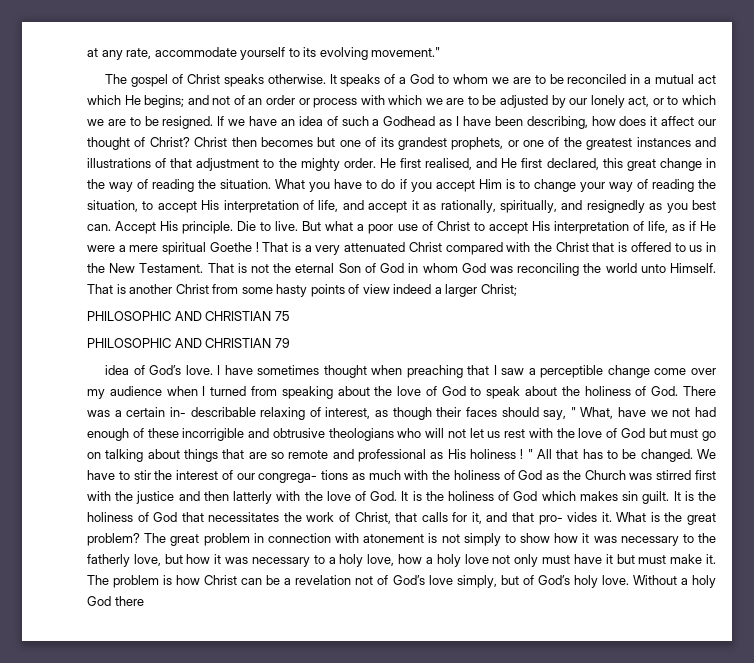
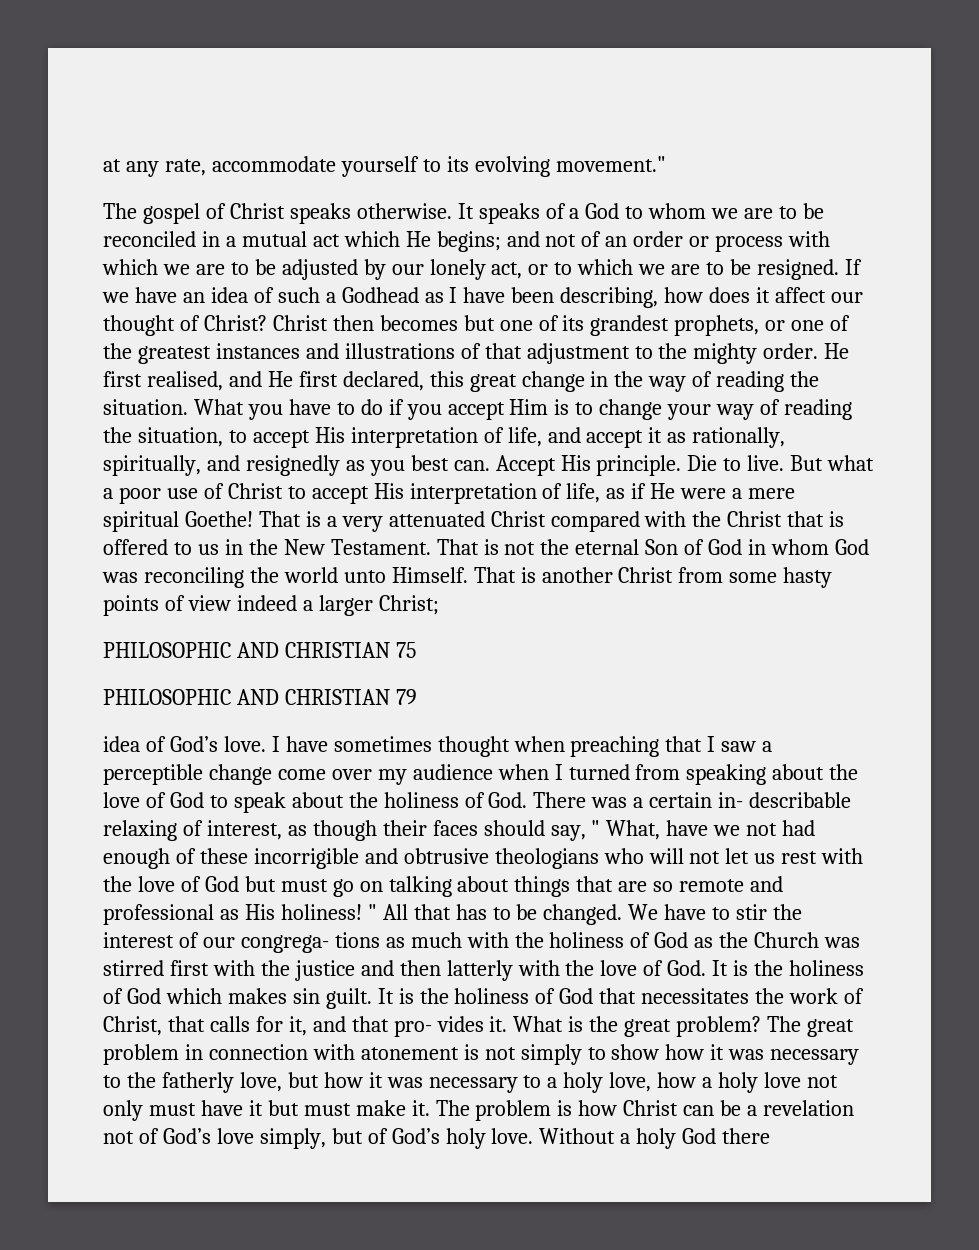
[209,242,259,252] Goethe ! -> [184,511,253,527] Goethe!
[470,449,524,459] holiness ! -> [280,904,362,920] holiness!

